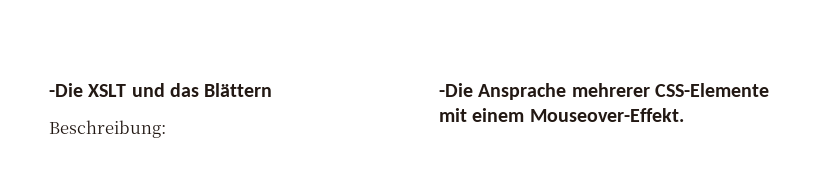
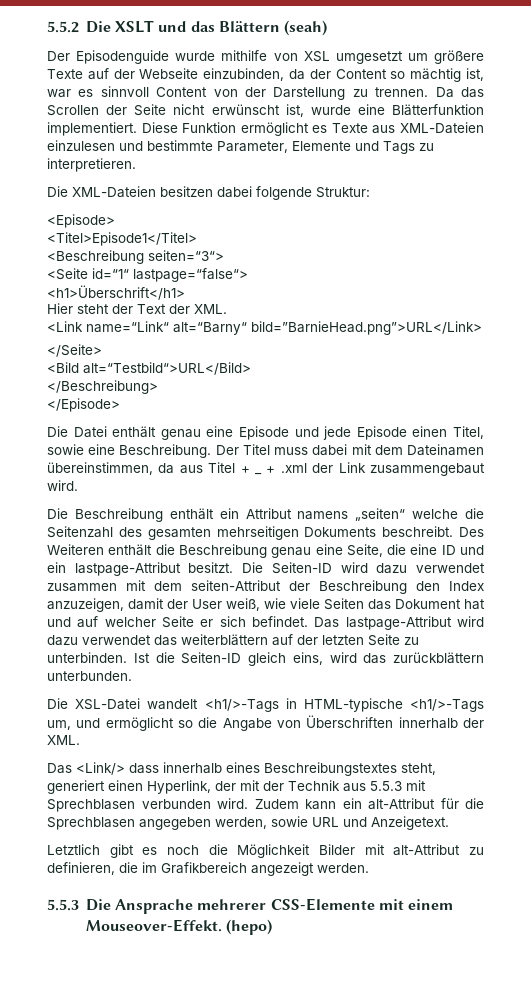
[49,83,83,97] -Die -> [47,21,111,33] 5.5.2 Die
[49,120,166,138] [439,83,473,97] // Beschreibung: // -Die -> [284,20,328,36] [47,50,484,64] [47,68,485,82] [47,86,484,100] [47,104,484,117] [47,122,484,136] [47,140,434,154] [47,158,136,172] [47,186,370,200] [47,214,115,228] [47,232,197,246] [47,250,224,264] [47,268,248,282] [47,285,185,300] [47,303,227,314] [47,321,482,335] [47,344,102,357] [47,362,251,375] [47,380,158,394] [47,398,120,412] [47,426,485,440] [47,444,485,458] [47,462,250,475] [255,473,262,475] [266,462,485,476] [47,480,78,491] [47,508,484,522] [47,526,484,540] [47,544,485,558] [47,562,486,576] [47,580,484,594] [47,598,485,612] [47,616,484,630] [47,634,419,646] [47,652,484,666] [47,671,132,681] [47,698,484,712] [47,715,484,731] [47,735,80,745] [47,762,436,776] [47,780,426,794] [47,798,484,812] [47,816,449,830] [47,844,485,858] [47,862,369,876] [47,899,111,911] (seah) // Der Episodenguide wurde mithilfe von XSL umgesetzt um größere Texte auf der Webseite einzubinden, da der Content so mächtig ist, war es sinnvoll Content von der Darstellung zu trennen. Da das Scrollen der Seite nicht erwünscht ist, wurde eine Blätterfunktion implementiert. Diese Funktion ermöglicht es Texte aus XML-Dateien einzulesen und bestimmte Parameter, Elemente und Tags zu interpretieren. // Die XML-Dateien besitzen dabei folgende Struktur: // <Episode> // <Titel>Episode1</Titel> // <Beschreibung seiten=“3“> // <Seite id=“1“ lastpage=“false“> // <h1>Überschrift</h1> // Hier steht der Text der XML. // <Link name=“Link“ alt=“Barny“ bild=”BarnieHead.png”>URL</Link> // </Seite> // <Bild alt=“Testbild“>URL</Bild> // </Beschreibung> // </Episode> // Die Datei enthält genau eine Episode und jede Episode einen Titel, sowie eine Beschreibung. Der Titel muss dabei mit dem Dateinamen übereinstimmen, da aus Titel + _ + .xml der Link zusammengebaut wird. // Die Beschreibung enthält ein Attribut namens „seiten“ welche die Seitenzahl des gesamten mehrseitigen Dokuments beschreibt. Des Weiteren enthält die Beschreibung genau eine Seite, die eine ID und ein lastpage-Attribut besitzt. Die Seiten-ID wird dazu verwendet zusammen mit dem seiten-Attribut der Beschreibung den Index anzuzeigen, damit der User weiß, wie viele Seiten das Dokument hat und auf welcher Seite er sich befindet. Das lastpage-Attribut wird dazu verwendet das weiterblättern auf der letzten Seite zu unterbinden. Ist die Seiten-ID gleich eins, wird das zurückblättern unterbunden. // Die XSL-Datei wandelt <h1/>-Tags in HTML-typische <h1/>-Tags um, und ermöglicht so die Angabe von Überschriften innerhalb der XML. // Das <Link/> dass innerhalb eines Beschreibungstextes steht, generiert einen Hyperlink, der mit der Technik aus 5.5.3 mit Sprechblasen verbunden wird. Zudem kann ein alt-Attribut für die Sprechblasen angegeben werden, sowie URL und Anzeigetext. // Letztlich gibt es noch die Möglichkeit Bilder mit alt-Attribut zu definieren, die im Grafikbereich angezeigt werden. // 5.5.3 Die
(684, 115) none -> [226,919,273,935] (hepo)

